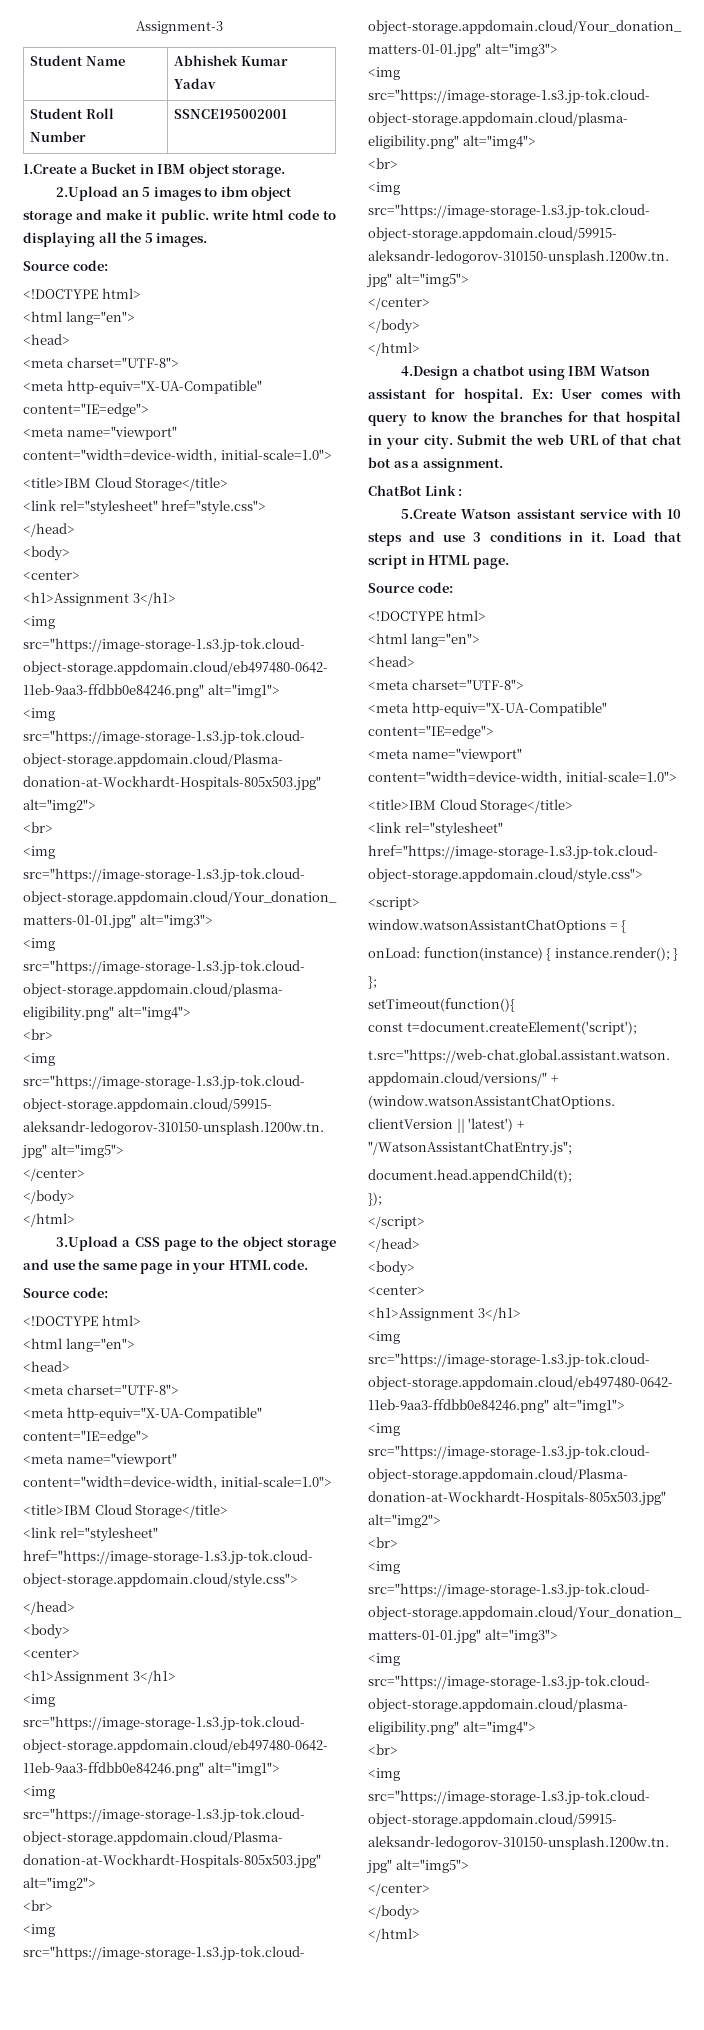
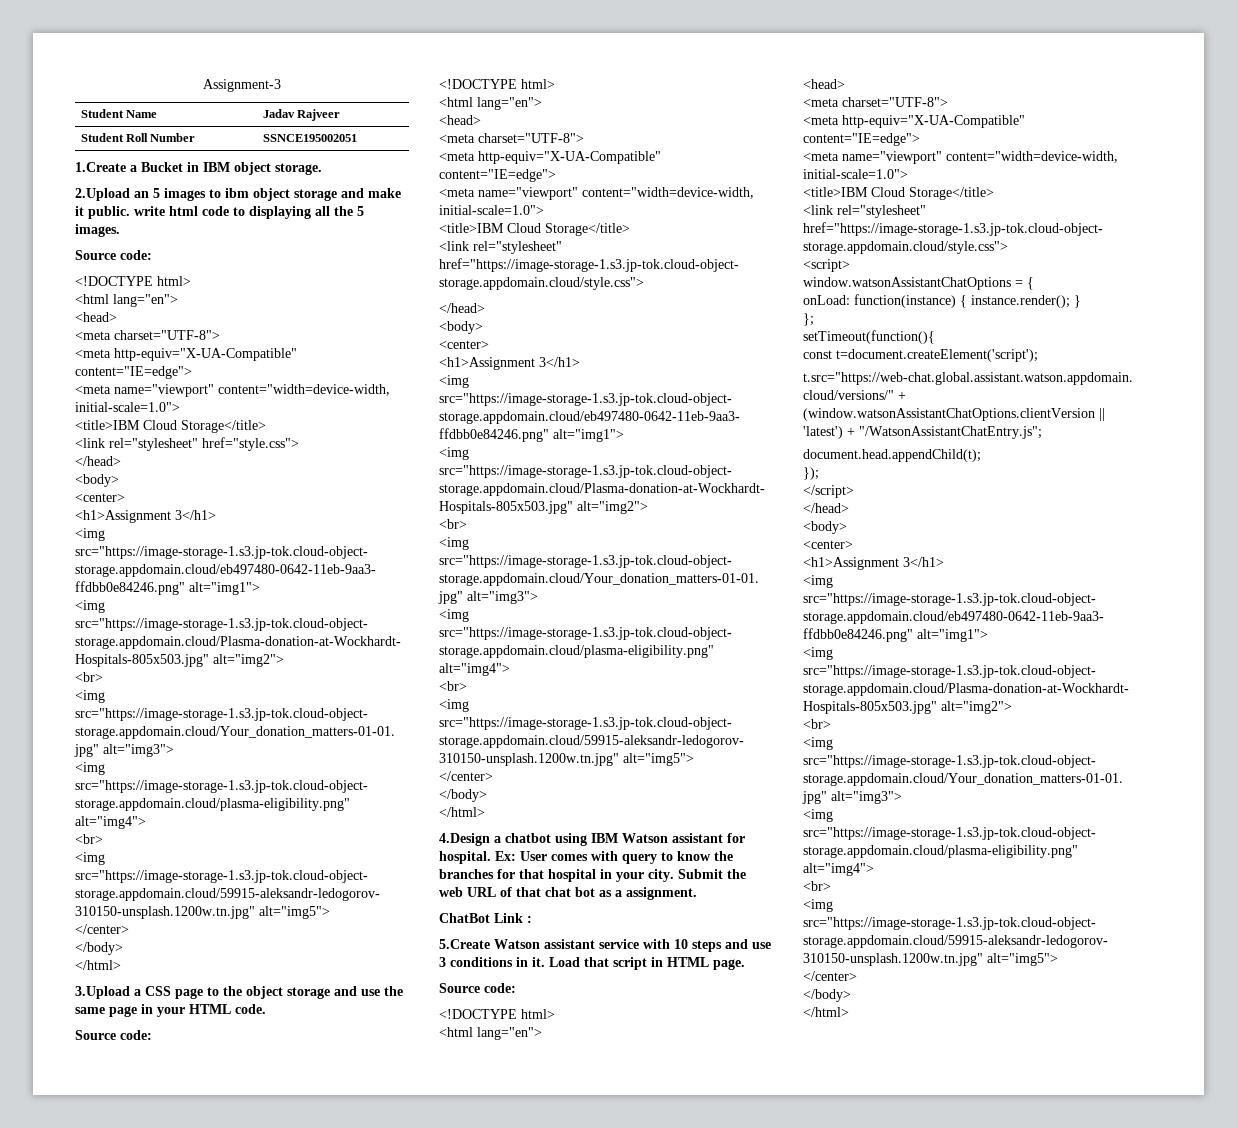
[174,55,288,66] [174,78,217,89] Abhishek Kumar Yadav -> [262,109,340,121] Jadav Rajveer
[174,109,288,119] SSNCE195002001 -> [262,134,357,142] SSNCE195002051

